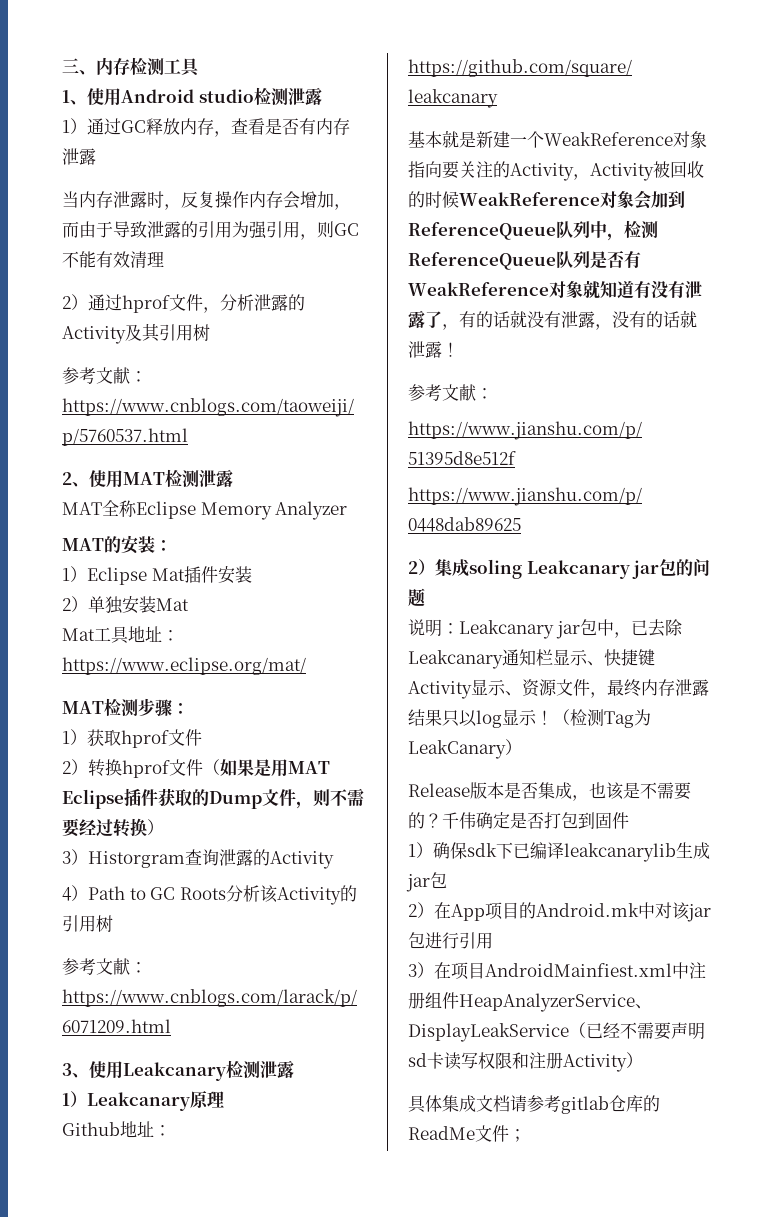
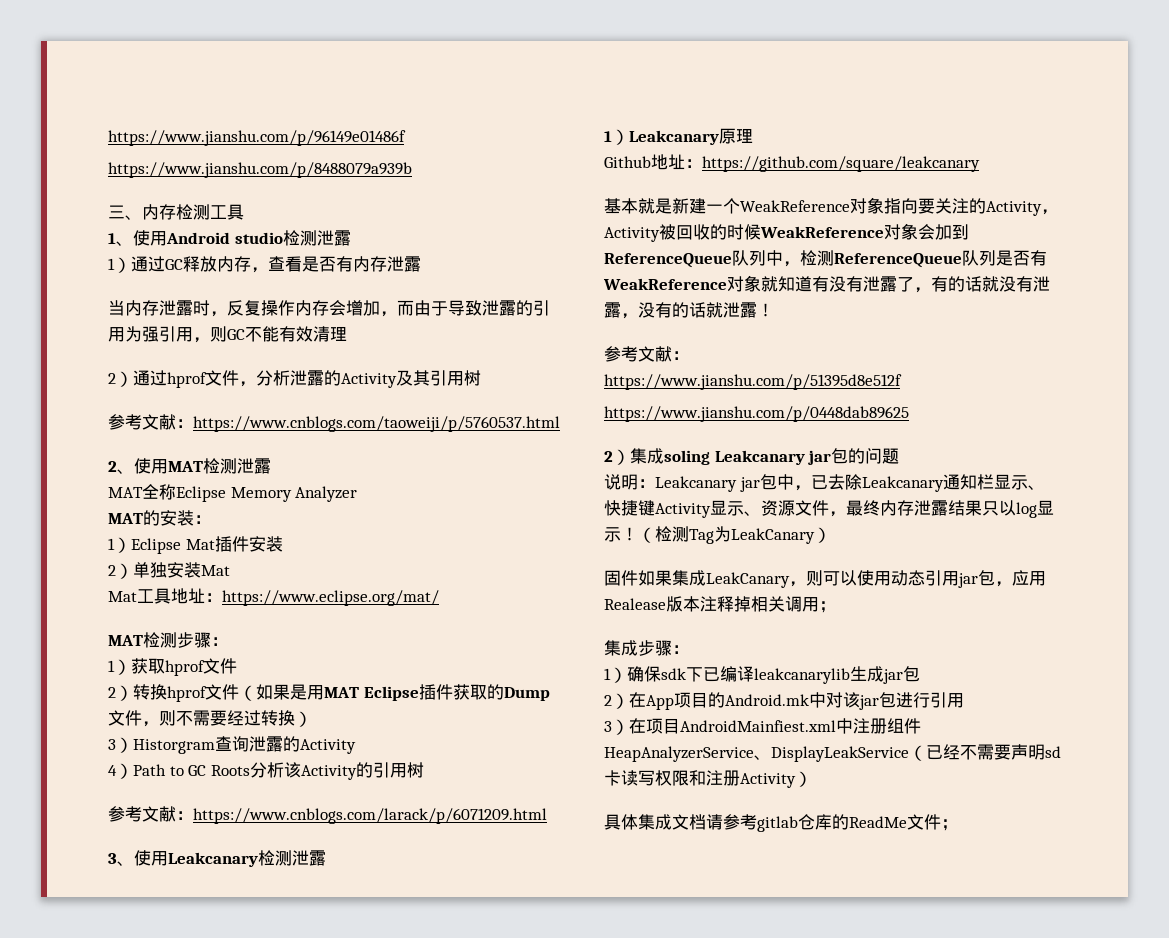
(62, 65) none -> [108,130,406,146] [108,162,412,178] https://www.jianshu.com/p/96149e01486f // https://www.jianshu.com/p/8488079a939b //
[408,782,691,801] [408,812,629,829] Release版本是否集成，也该是不需要的？千伟确定是否打包到固件 -> [604,570,1046,588] [604,596,836,613] [604,640,689,656] 固件如果集成LeakCanary，则可以使用动态引用jar包，应用Realease版本注释掉相关调用； // 集成步骤：

